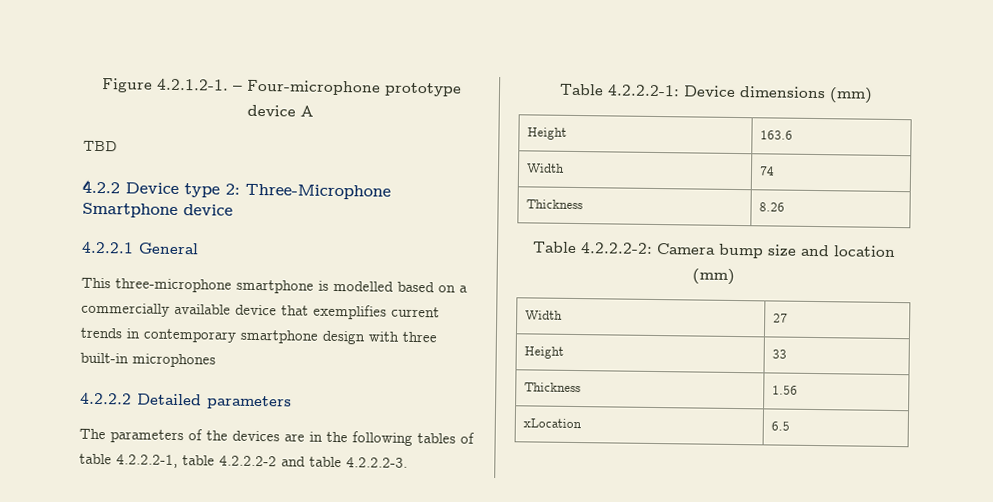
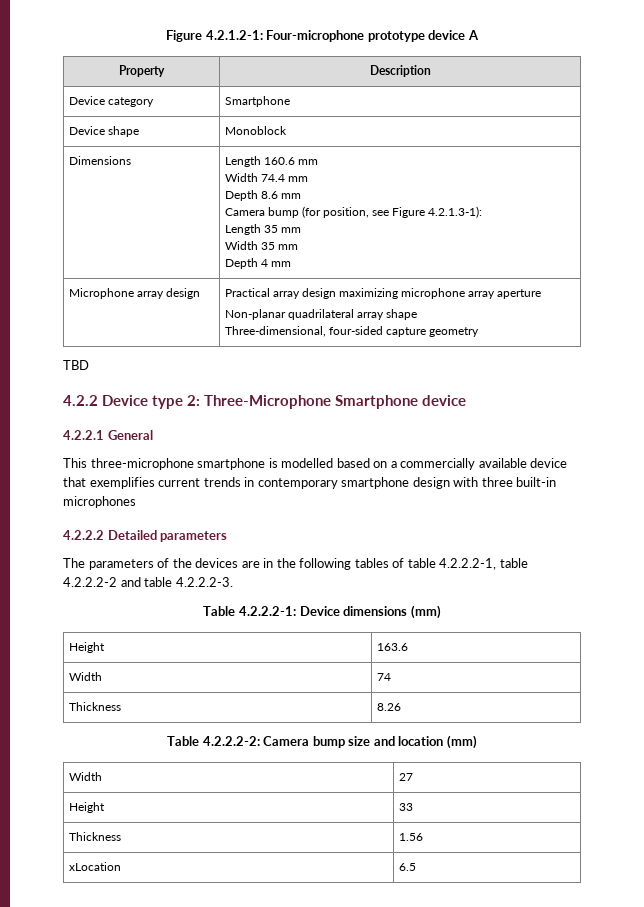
[100,78,243,93] Figure 4.2.1.2-1. – -> [166,30,263,42] Figure 4.2.1.2-1:
(314, 111) none -> [119,65,165,77] [369,65,431,77] [68,96,154,107] [224,96,290,107] [68,126,139,137] [224,126,287,135] [68,156,131,165] [224,156,318,167] [224,173,308,182] [224,190,301,201] [224,206,483,218] [224,224,301,235] [224,241,298,250] [224,258,291,269] [68,288,200,299] [224,288,542,299] [224,309,418,320] [224,326,480,337] // Property | Description // Device category | Smartphone // Device shape | Monoblock // Dimensions | Length 160.6 mm // Width 74.4 mm // Depth 8.6 mm // Camera bump (for position, see Figure 4.2.1.3-1): // Length 35 mm // Width 35 mm // Depth 4 mm // Microphone array design | Practical array design maximizing microphone array aperture // Non-planar quadrilateral array shape // Three-dimensional, four-sided capture geometry

